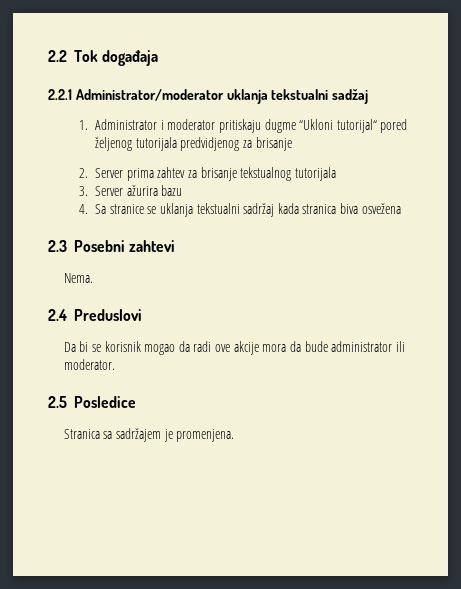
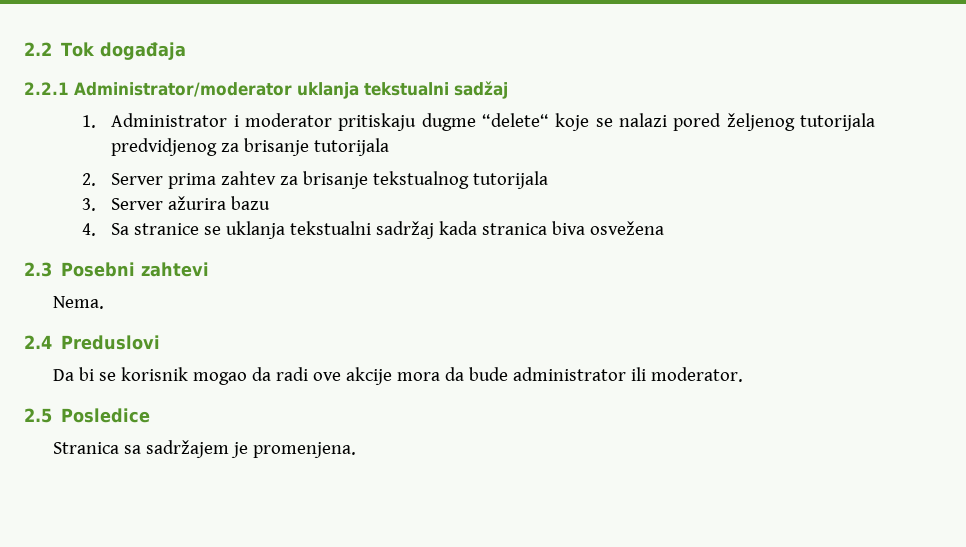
[299,119,377,133] “Ukloni tutorijal“ -> [481,113,667,131] “delete“ koje se nalazi
(292, 144) none -> [314,138,390,156] tutorijala

